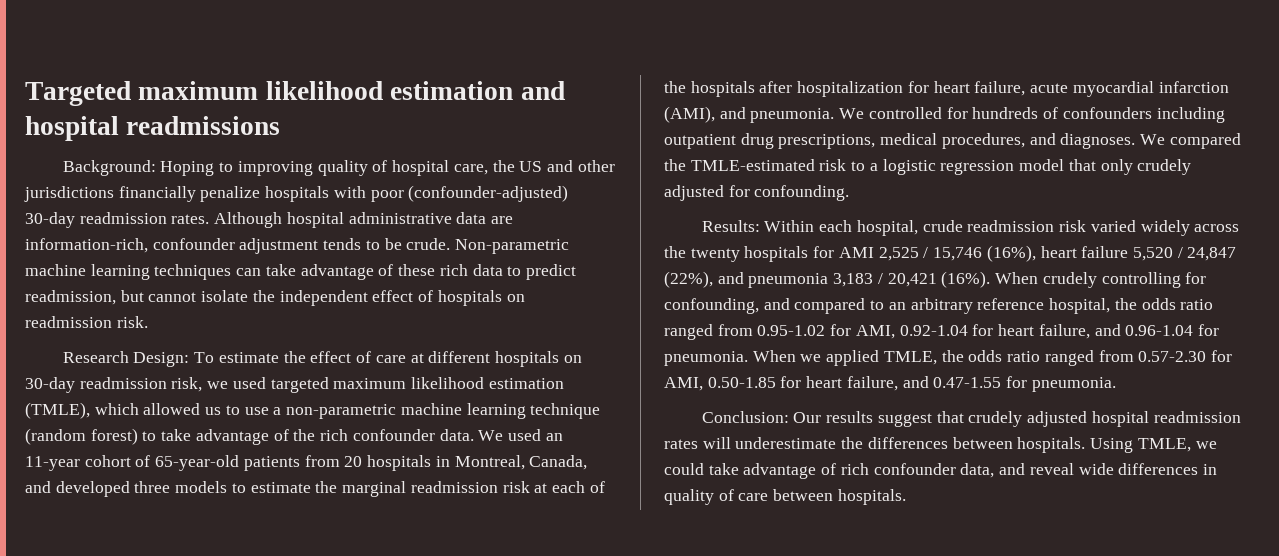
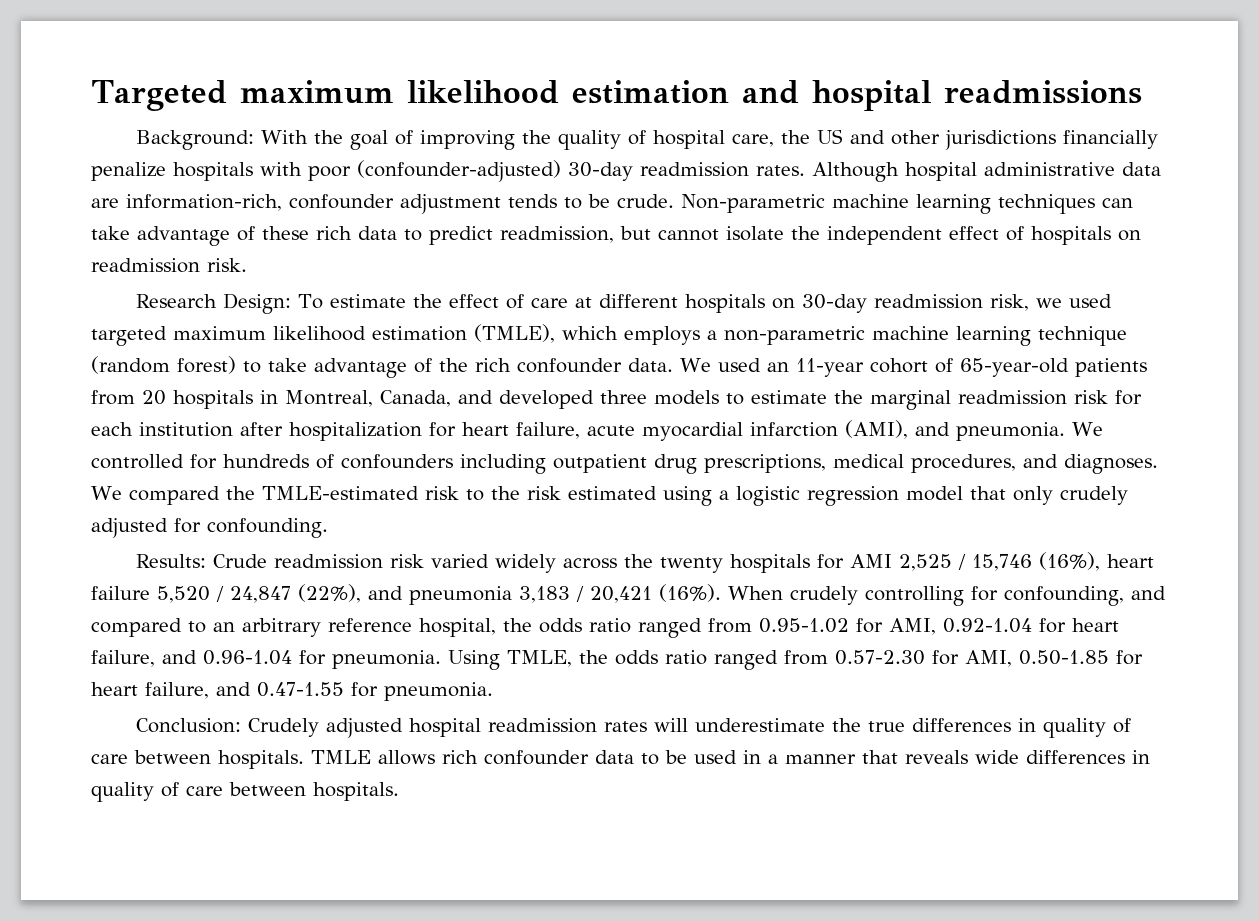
[160,161,313,176] Hoping to improving -> [261,130,552,150] With the goal of improving the
[143,403,269,415] allowed us to use -> [624,326,700,345] employs
[534,481,605,493] [664,81,755,97] at each of the hospitals -> [1115,390,1142,405] [91,422,233,437] for each institution
(866, 166) none -> [490,486,712,506] the risk estimated using
[764,220,963,236] Within each hospital, crude -> [213,554,268,568] Crude
[752,350,880,366] When we applied -> [448,650,500,670] Using
[793,411,1023,427] Our results suggest that crudely -> [248,718,320,737] Crudely
[867,437,1217,453] [664,463,1074,479] differences between hospitals. Using TMLE, we could take advantage of rich confounder data, and reveal -> [868,718,1132,738] [91,750,968,769] true differences in quality of care between hospitals. TMLE allows rich confounder data to be used in a manner that reveals

